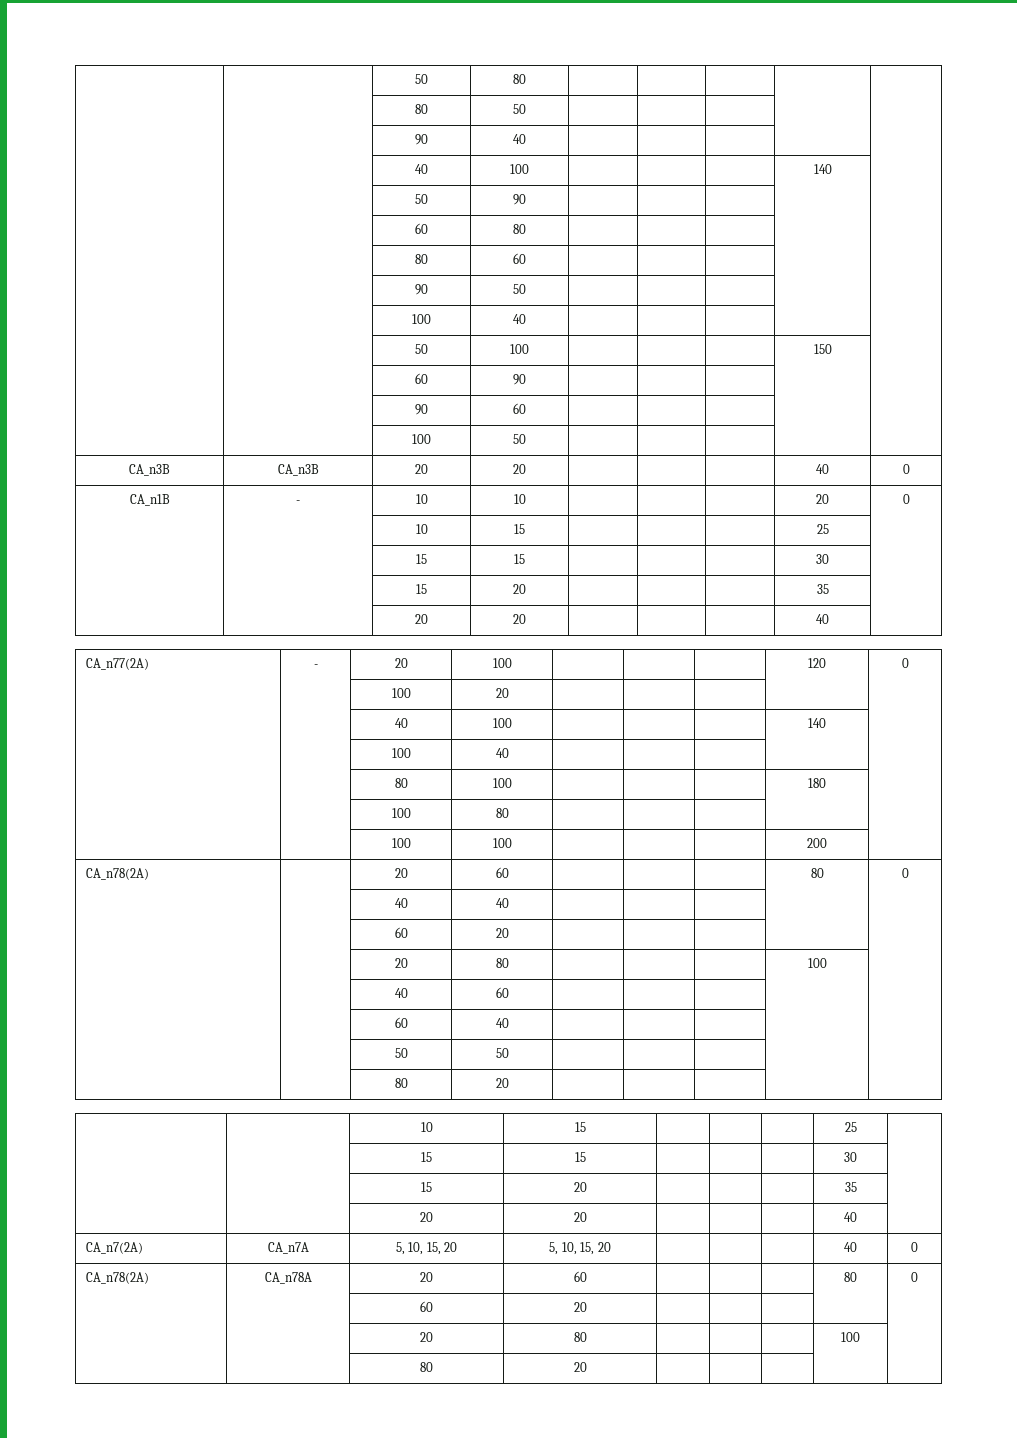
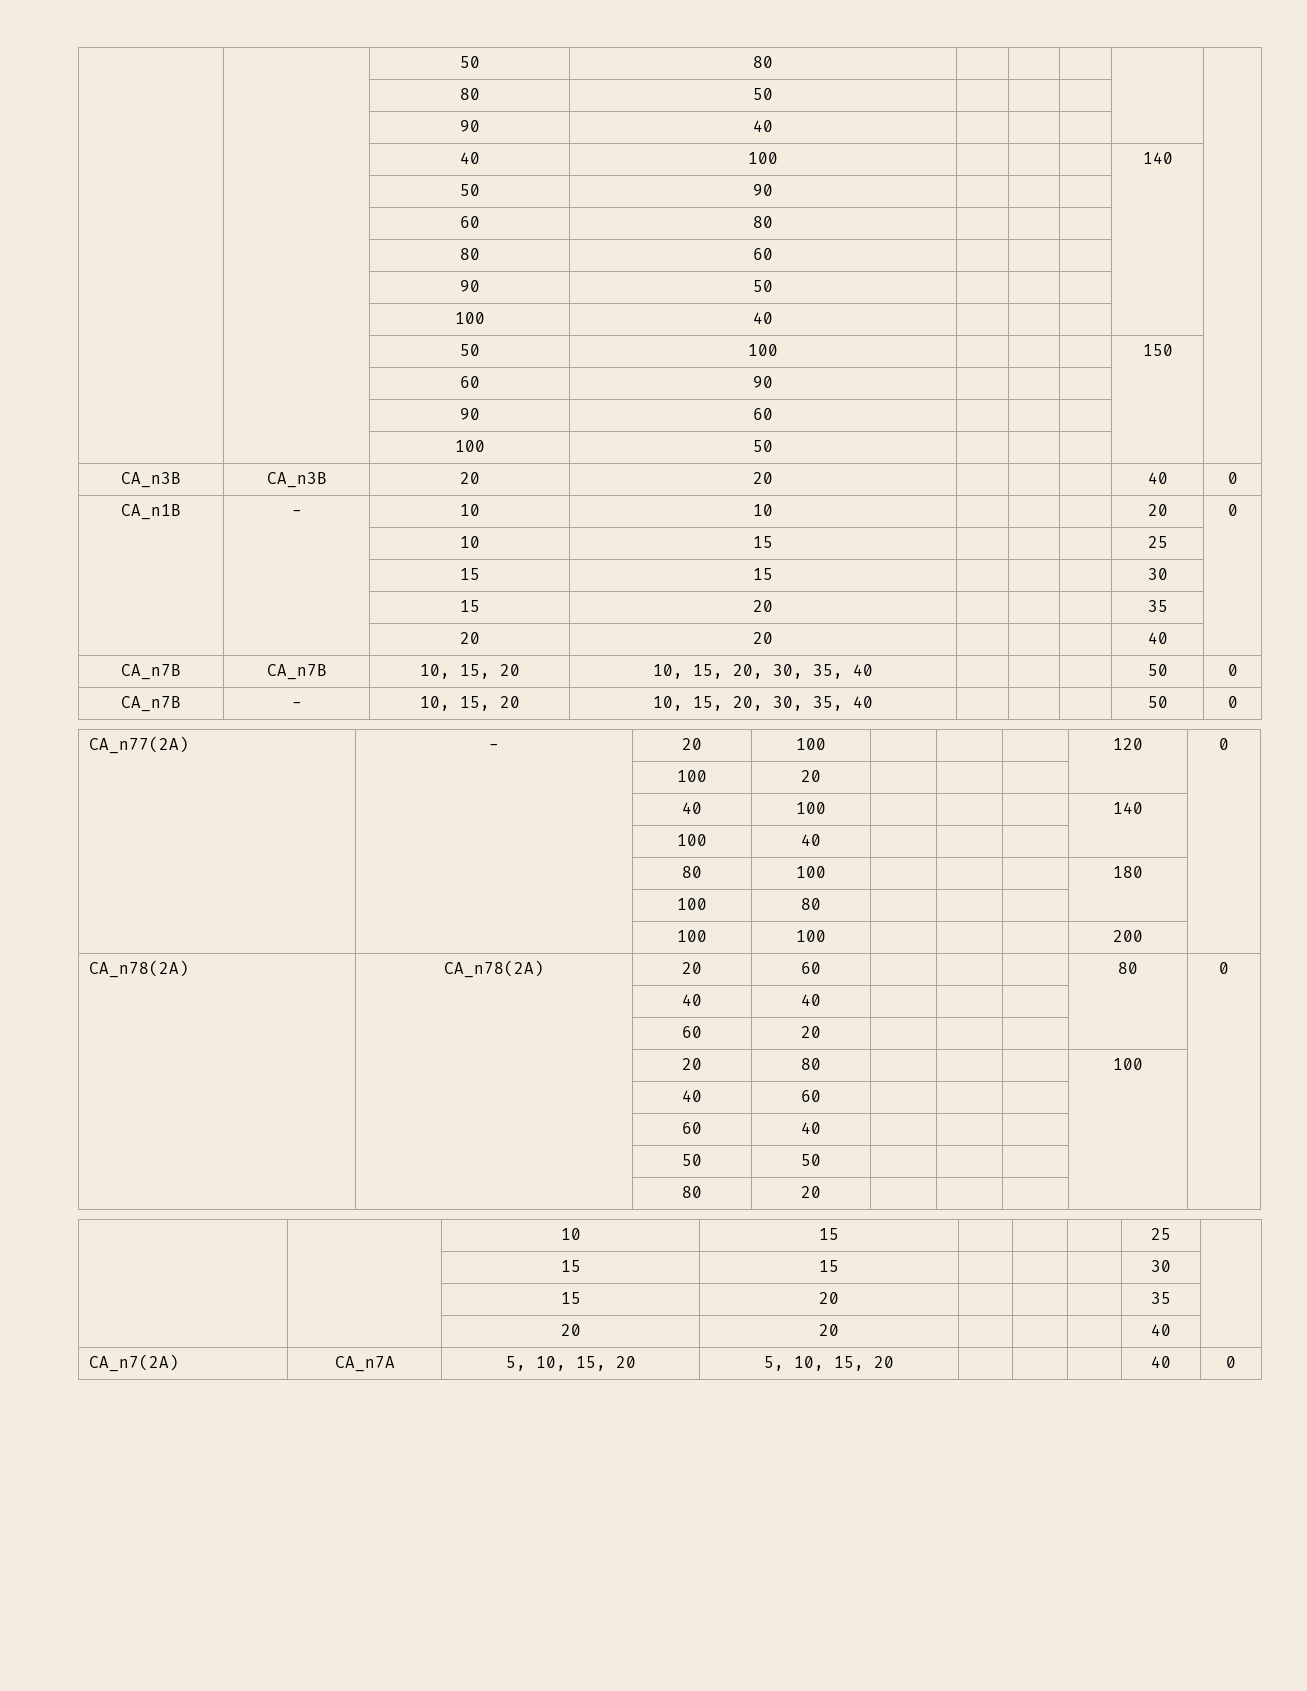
(829, 619) none -> [121,664,181,680] [266,664,327,680] [419,664,520,679] [652,664,873,679] [1147,664,1168,676] [1227,664,1238,676] [121,696,181,712] [291,702,302,708] [419,696,520,711] [652,696,873,711] [1147,696,1168,708] [1227,696,1238,708] // CA_n7B | CA_n7B | 10, 15, 20 | 10, 15, 20, 30, 35, 40 | | | | 50 | 0 // CA_n7B | - | 10, 15, 20 | 10, 15, 20, 30, 35, 40 | | | | 50 | 0
(150, 874) none -> [444,960,544,978] CA_n78(2A)
[86,1272,150,1284] [264,1272,312,1284] [420,1272,433,1282] [573,1271,587,1282] [844,1272,857,1282] [911,1272,918,1282] [420,1301,433,1312] [573,1302,587,1312] [420,1332,433,1342] [573,1332,587,1342] [841,1332,860,1342] [420,1362,433,1372] [573,1362,587,1372] // CA_n78(2A) | CA_n78A | 20 | 60 | | | | 80 | 0 // | | 60 | 20 | | | | | // | | 20 | 80 | | | | 100 | // | | 80 | 20 | | | | | -> (1236, 1362) none

